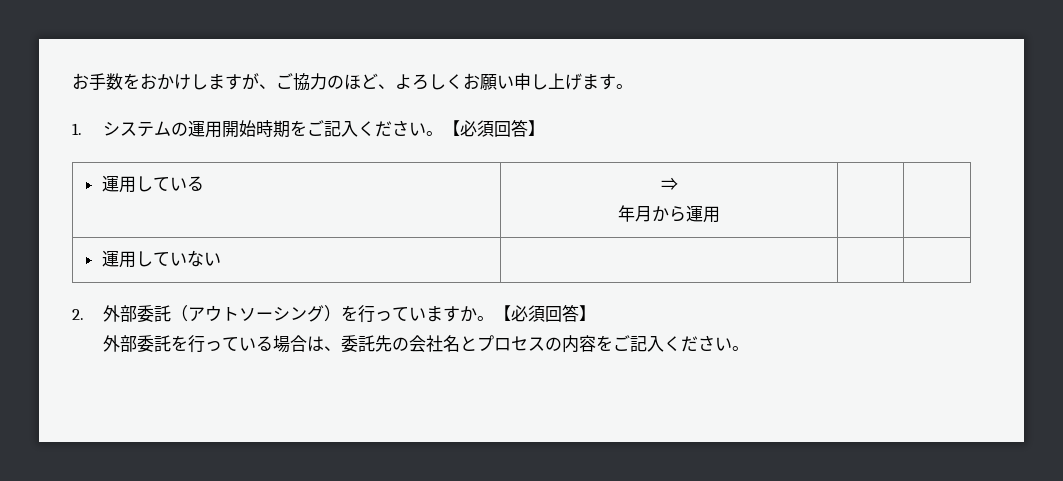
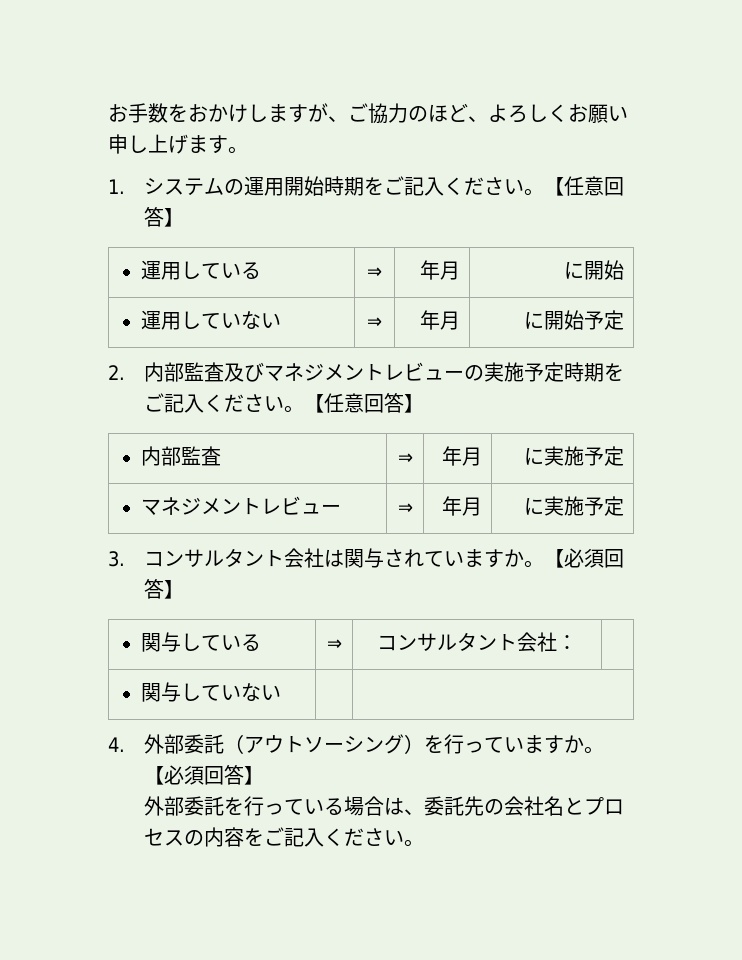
[460,120,495,137] 必須 -> [563,176,604,196] 任意
[618,205,720,223] // 年月から運用 | | -> [419,260,460,280] [563,260,624,280] | 年月 | に開始
[72,309,84,320] | | // 2. -> [367,317,382,328] [419,310,460,330] [523,310,624,330] [108,362,624,382] [143,393,424,413] [140,446,221,466] [397,453,413,464] [441,446,482,466] [523,446,624,466] [140,496,341,515] [397,503,413,514] [441,496,482,516] [523,496,624,516] [108,548,624,568] [143,579,184,599] [140,632,261,652] [326,639,342,650] [377,632,577,652] [140,682,281,702] [108,737,125,752] ⇒ | 年月 | に開始予定 // 2.内部監査及びマネジメントレビューの実施予定時期をご記入ください。【任意回答】 // 内部監査 | ⇒ | 年月 | に実施予定 // マネジメントレビュー | ⇒ | 年月 | に実施予定 // 3.コンサルタント会社は関与されていますか。【必須回答】 // 関与している | ⇒ | コンサルタント会社： | // 関与していない | | // 4.

